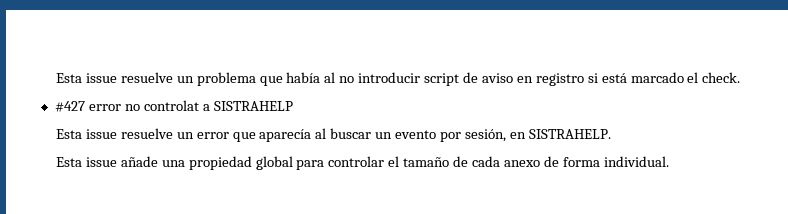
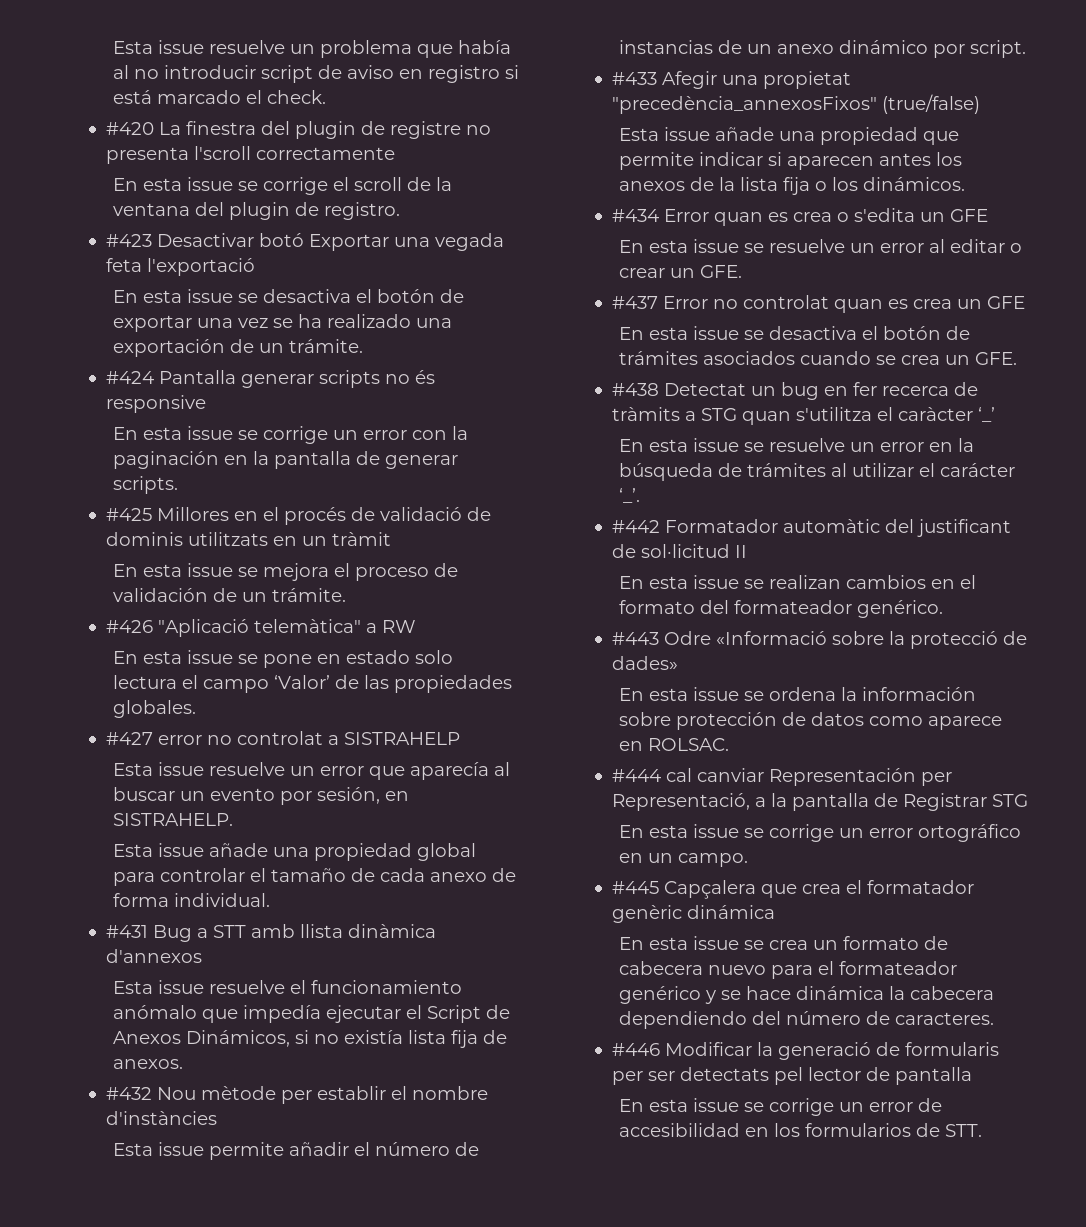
(741, 77) none -> [105,121,491,139] [105,146,395,164] [113,177,453,195] [113,202,401,220] [105,233,504,251] [105,258,255,276] [113,289,465,303] [113,314,453,332] [113,339,364,357] [105,370,435,388] [105,395,206,413] [113,426,469,444] [113,451,459,469] [113,476,179,494] [105,507,491,525] [105,532,391,546] [113,563,459,581] [113,588,347,602] [105,619,416,637] [113,650,454,668] [113,675,513,693] [113,700,197,718] // #420 La finestra del plugin de registre no presenta l'scroll correctamente // En esta issue se corrige el scroll de la ventana del plugin de registro. // #423 Desactivar botó Exportar una vegada feta l'exportació // En esta issue se desactiva el botón de exportar una vez se ha realizado una exportación de un trámite. // #424 Pantalla generar scripts no és responsive // En esta issue se corrige un error con la paginación en la pantalla de generar scripts. // #425 Millores en el procés de validació de dominis utilitzats en un tràmit // En esta issue se mejora el proceso de validación de un trámite. // #426 "Aplicació telemàtica" a RW // En esta issue se pone en estado solo lectura el campo ‘Valor’ de las propiedades globales.
(669, 161) none -> [105,924,436,942] [105,949,202,963] [113,980,463,994] [113,1005,511,1023] [113,1030,508,1048] [113,1059,184,1069] [105,1086,488,1104] [105,1111,217,1125] [113,1142,480,1160] [619,40,1027,58] [611,71,851,89] [611,94,980,114] [619,127,960,145] [619,152,963,170] [619,177,966,195] [611,208,988,226] [619,239,1023,253] [619,265,743,278] [611,295,1025,313] [619,326,971,340] [619,351,1018,365] [611,382,978,400] [611,407,995,425] [619,438,975,452] [619,463,1016,481] [619,488,641,503] [611,519,1011,537] [611,544,747,558] [619,575,977,589] [619,600,944,618] [611,631,1027,649] [611,656,678,670] [619,687,977,701] [619,712,1003,730] [619,738,730,751] [611,768,952,786] [611,793,1028,811] [619,824,1022,842] [619,853,749,867] [611,880,974,899] [611,905,775,923] [619,936,949,950] [619,961,958,979] [619,986,995,1004] [619,1011,995,1029] [611,1042,999,1060] [611,1067,972,1085] [619,1098,943,1116] [619,1123,983,1137] // #431 Bug a STT amb llista dinàmica d'annexos // Esta issue resuelve el funcionamiento anómalo que impedía ejecutar el Script de Anexos Dinámicos, si no existía lista fija de anexos. // #432 Nou mètode per establir el nombre d'instàncies // Esta issue permite añadir el número de instancias de un anexo dinámico por script. // #433 Afegir una propietat "precedència_annexosFixos" (true/false) // Esta issue añade una propiedad que permite indicar si aparecen antes los anexos de la lista fija o los dinámicos. // #434 Error quan es crea o s'edita un GFE // En esta issue se resuelve un error al editar o crear un GFE. // #437 Error no controlat quan es crea un GFE // En esta issue se desactiva el botón de trámites asociados cuando se crea un GFE. // #438 Detectat un bug en fer recerca de tràmits a STG quan s'utilitza el caràcter ‘_’ // En esta issue se resuelve un error en la búsqueda de trámites al utilizar el carácter ‘_’. // #442 Formatador automàtic del justificant de sol·licitud II // En esta issue se realizan cambios en el formato del formateador genérico. // #443 Odre «Informació sobre la protecció de dades» // En esta issue se ordena la información sobre protección de datos como aparece en ROLSAC. // #444 cal canviar Representación per Representació, a la pantalla de Registrar STG // En esta issue se corrige un error ortográfico en un campo. // #445 Capçalera que crea el formatador genèric dinámica // En esta issue se crea un formato de cabecera nuevo para el formateador genérico y se hace dinámica la cabecera dependiendo del número de caracteres. // #446 Modificar la generació de formularis per ser detectats pel lector de pantalla // En esta issue se corrige un error de accesibilidad en los formularios de STT.

